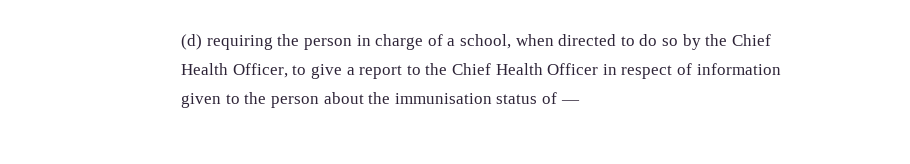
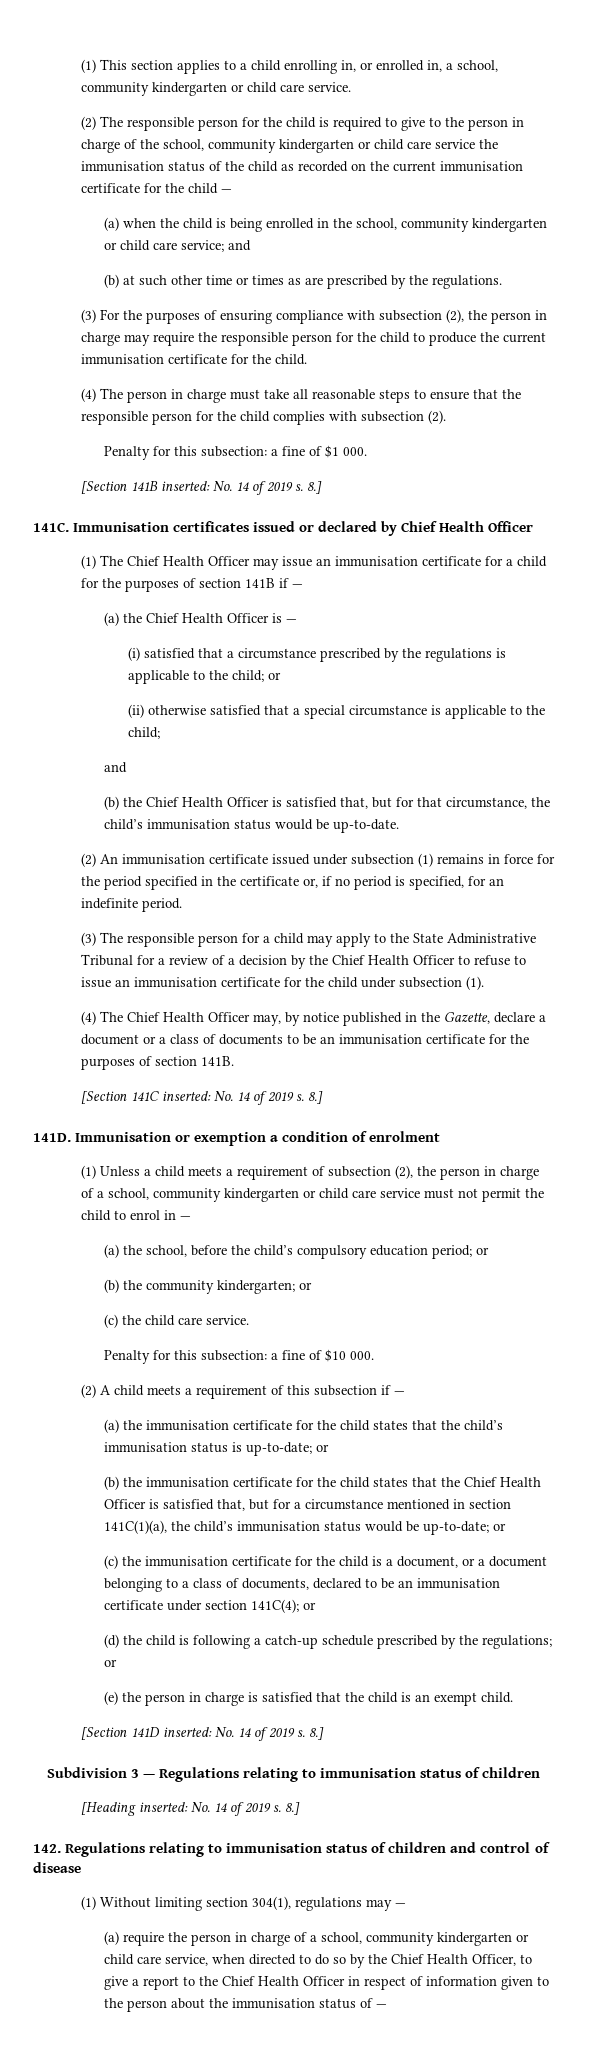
[181,34,512,50] (d) requiring the person in charge of a school, -> [80,59,498,74] [80,82,351,96] [80,116,524,131] [80,139,498,153] [80,161,523,172] [80,183,232,194] [104,217,548,232] [104,240,252,252] [104,274,503,289] [80,309,547,324] [80,332,546,346] [80,354,307,365] [80,388,521,403] [80,410,446,425] [104,445,368,460] [80,481,322,495] [33,521,534,536] [80,555,547,570] [80,578,303,592] [104,612,298,626] [128,647,507,662] [128,670,282,684] [128,704,546,719] [128,727,161,739] [104,762,128,773] [104,796,551,810] [104,819,400,833] [80,853,555,867] [80,876,504,890] [80,898,182,912] [80,932,536,947] [80,954,526,969] [80,976,484,990] [80,1011,546,1026] [80,1034,529,1045] [80,1056,234,1070] [80,1091,323,1105] [33,1131,441,1146] [80,1165,539,1180] [80,1188,544,1202] [80,1210,191,1221] [104,1244,490,1259] [104,1279,313,1294] [104,1314,250,1328] [104,1349,375,1364] [80,1384,405,1399] [104,1419,504,1433] [104,1442,330,1456] [104,1476,542,1490] [104,1499,512,1511] [104,1520,507,1535] [104,1555,548,1569] [104,1578,501,1592] [104,1599,317,1613] [104,1634,553,1649] [104,1659,118,1667] [104,1691,514,1706] [80,1727,324,1741] [46,1767,541,1782] [80,1802,300,1816] [33,1842,550,1857] [33,1862,81,1873] [80,1896,406,1911] [104,1931,530,1946] [104,1954,209,1966] (1) This section applies to a child enrolling in, or enrolled in, a school, community kindergarten or child care service. // (2) The responsible person for the child is required to give to the person in charge of the school, community kindergarten or child care service the immunisation status of the child as recorded on the current immunisation certificate for the child — // (a) when the child is being enrolled in the school, community kindergarten or child care service; and // (b) at such other time or times as are prescribed by the regulations. // (3) For the purposes of ensuring compliance with subsection (2), the person in charge may require the responsible person for the child to produce the current immunisation certificate for the child. // (4) The person in charge must take all reasonable steps to ensure that the responsible person for the child complies with subsection (2). // Penalty for this subsection: a fine of $1 000. // [Section 141B inserted: No. 14 of 2019 s. 8.] // 141C. Immunisation certificates issued or declared by Chief Health Officer // (1) The Chief Health Officer may issue an immunisation certificate for a child for the purposes of section 141B if — // (a) the Chief Health Officer is — // (i) satisfied that a circumstance prescribed by the regulations is applicable to the child; or // (ii) otherwise satisfied that a special circumstance is applicable to the child; // and // (b) the Chief Health Officer is satisfied that, but for that circumstance, the child’s immunisation status would be up-to-date. // (2) An immunisation certificate issued under subsection (1) remains in force for the period specified in the certificate or, if no period is specified, for an indefinite period. // (3) The responsible person for a child may apply to the State Administrative Tribunal for a review of a decision by the Chief Health Officer to refuse to issue an immunisation certificate for the child under subsection (1). // (4) The Chief Health Officer may, by notice published in the Gazette, declare a document or a class of documents to be an immunisation certificate for the purposes of section 141B. // [Section 141C inserted: No. 14 of 2019 s. 8.] // 141D. Immunisation or exemption a condition of enrolment // (1) Unless a child meets a requirement of subsection (2), the person in charge of a school, community kindergarten or child care service must not permit the child to enrol in — // (a) the school, before the child’s compulsory education period; or // (b) the community kindergarten; or // (c) the child care service. // Penalty for this subsection: a fine of $10 000. // (2) A child meets a requirement of this subsection if — // (a) the immunisation certificate for the child states that the child’s immunisation status is up-to-date; or // (b) the immunisation certificate for the child states that the Chief Health Officer is satisfied that, but for a circumstance mentioned in section 141C(1)(a), the child’s immunisation status would be up-to-date; or // (c) the immunisation certificate for the child is a document, or a document belonging to a class of documents, declared to be an immunisation certificate under section 141C(4); or // (d) the child is following a catch-up schedule prescribed by the regulations; or // (e) the person in charge is satisfied that the child is an exempt child. // [Section 141D inserted: No. 14 of 2019 s. 8.] // Subdivision 3 — Regulations relating to immunisation status of children // [Heading inserted: No. 14 of 2019 s. 8.] // 142. Regulations relating to immunisation status of children and control of disease // (1) Without limiting section 304(1), regulations may — // (a) require the person in charge of a school, community kindergarten or child care service,

